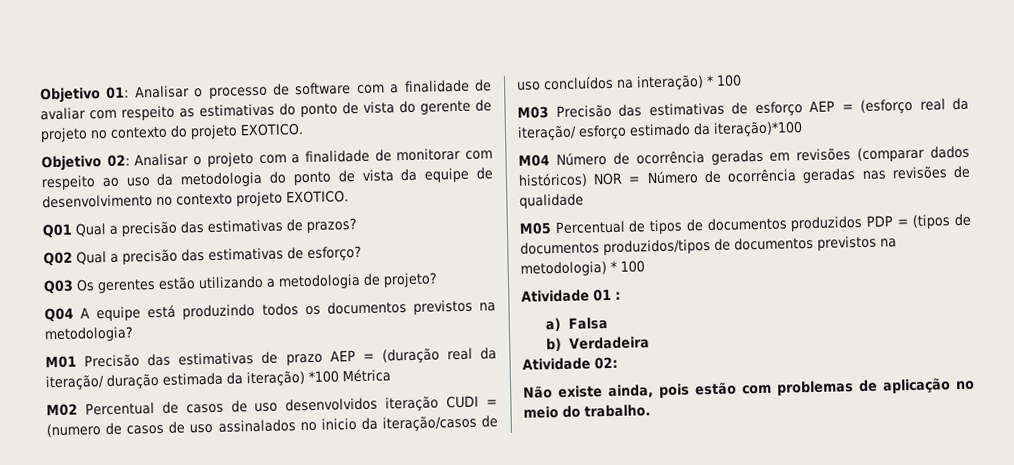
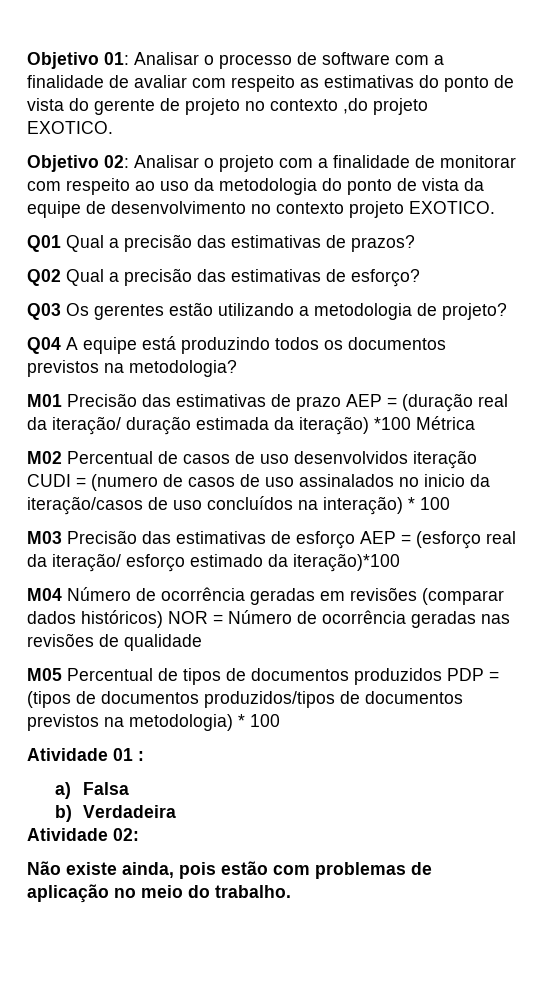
[170,125,188,138] do -> [343,98,368,114] ,do

